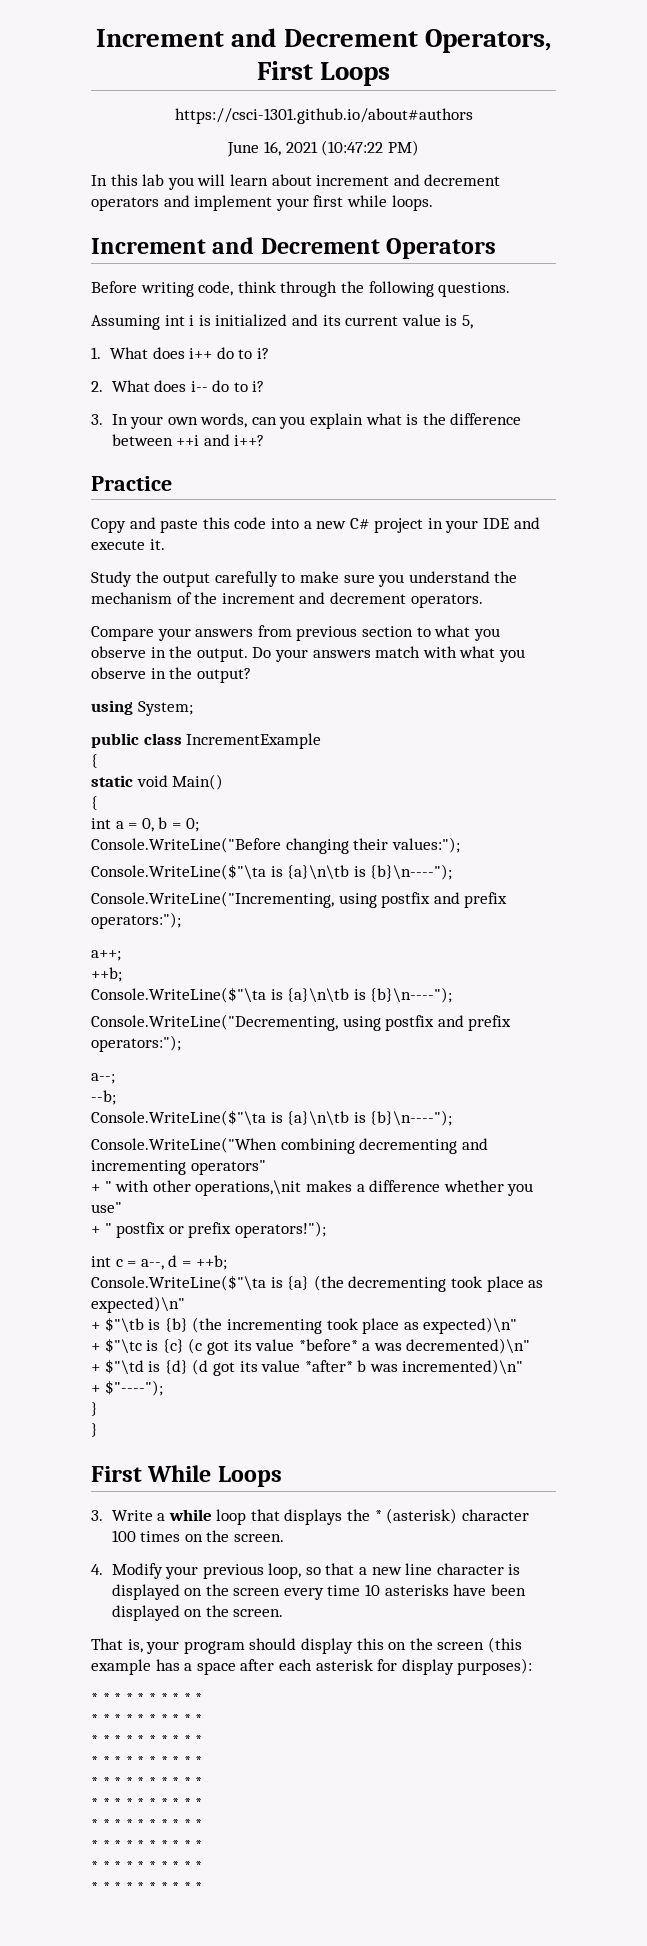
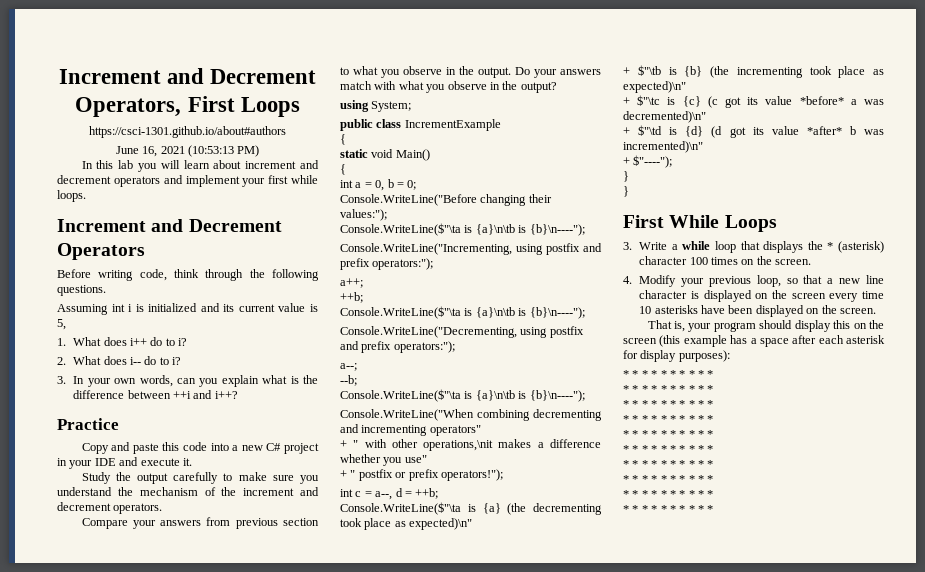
[321,140,384,156] (10:47:22 -> [187,145,234,157] (10:53:13

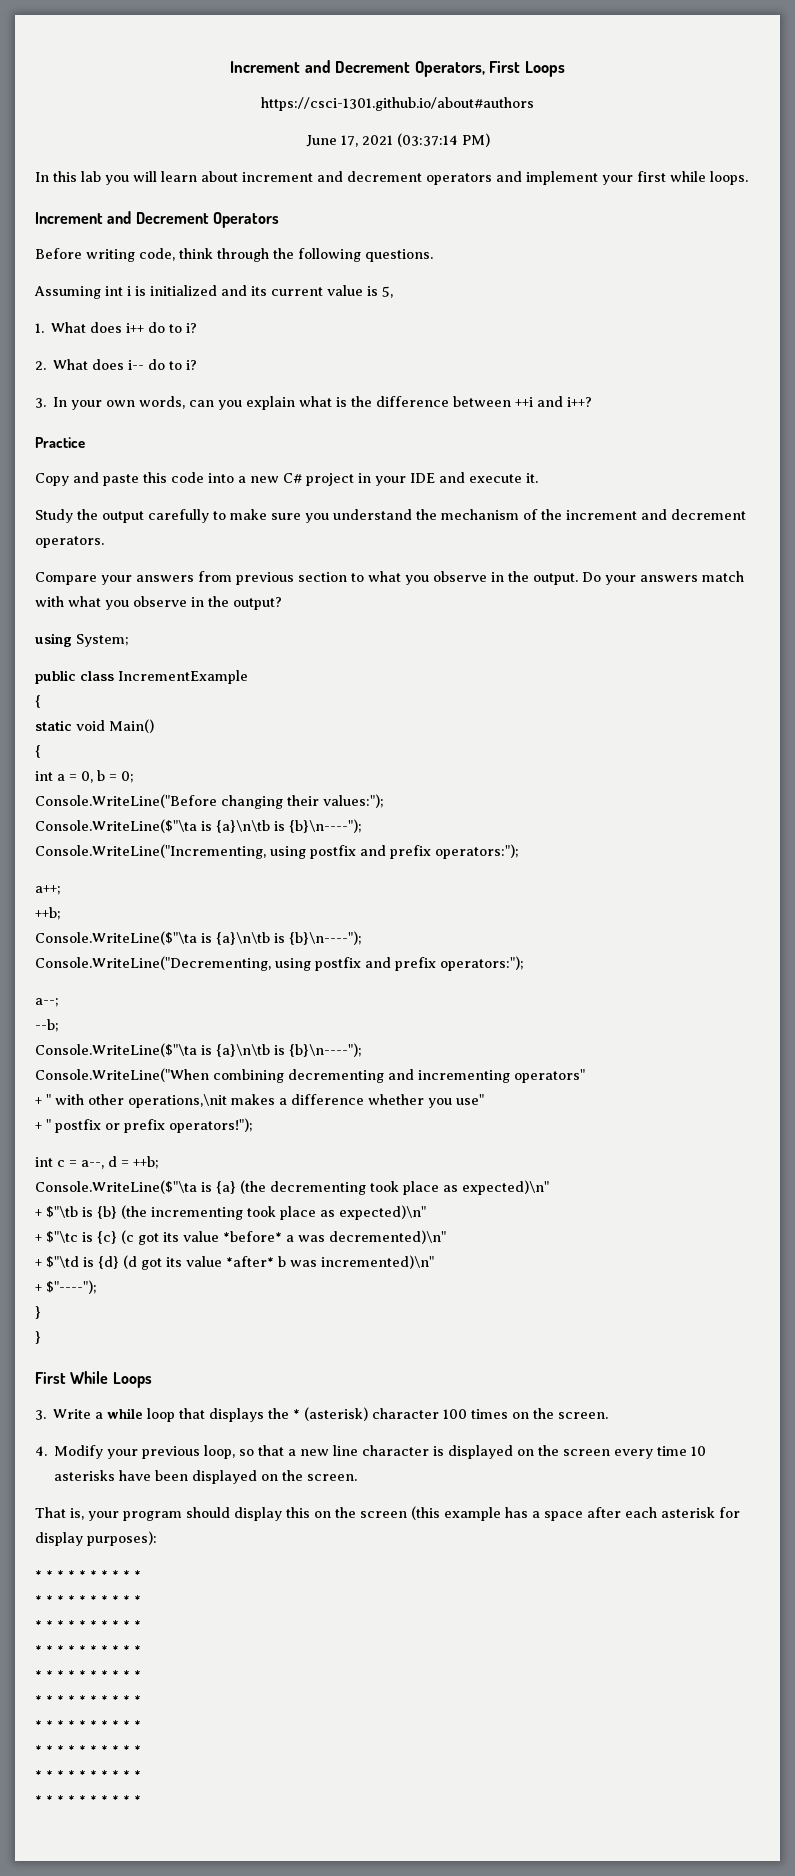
[142,145,234,157] 16, 2021 (10:53:13 -> [340,133,458,147] 17, 2021 (03:37:14

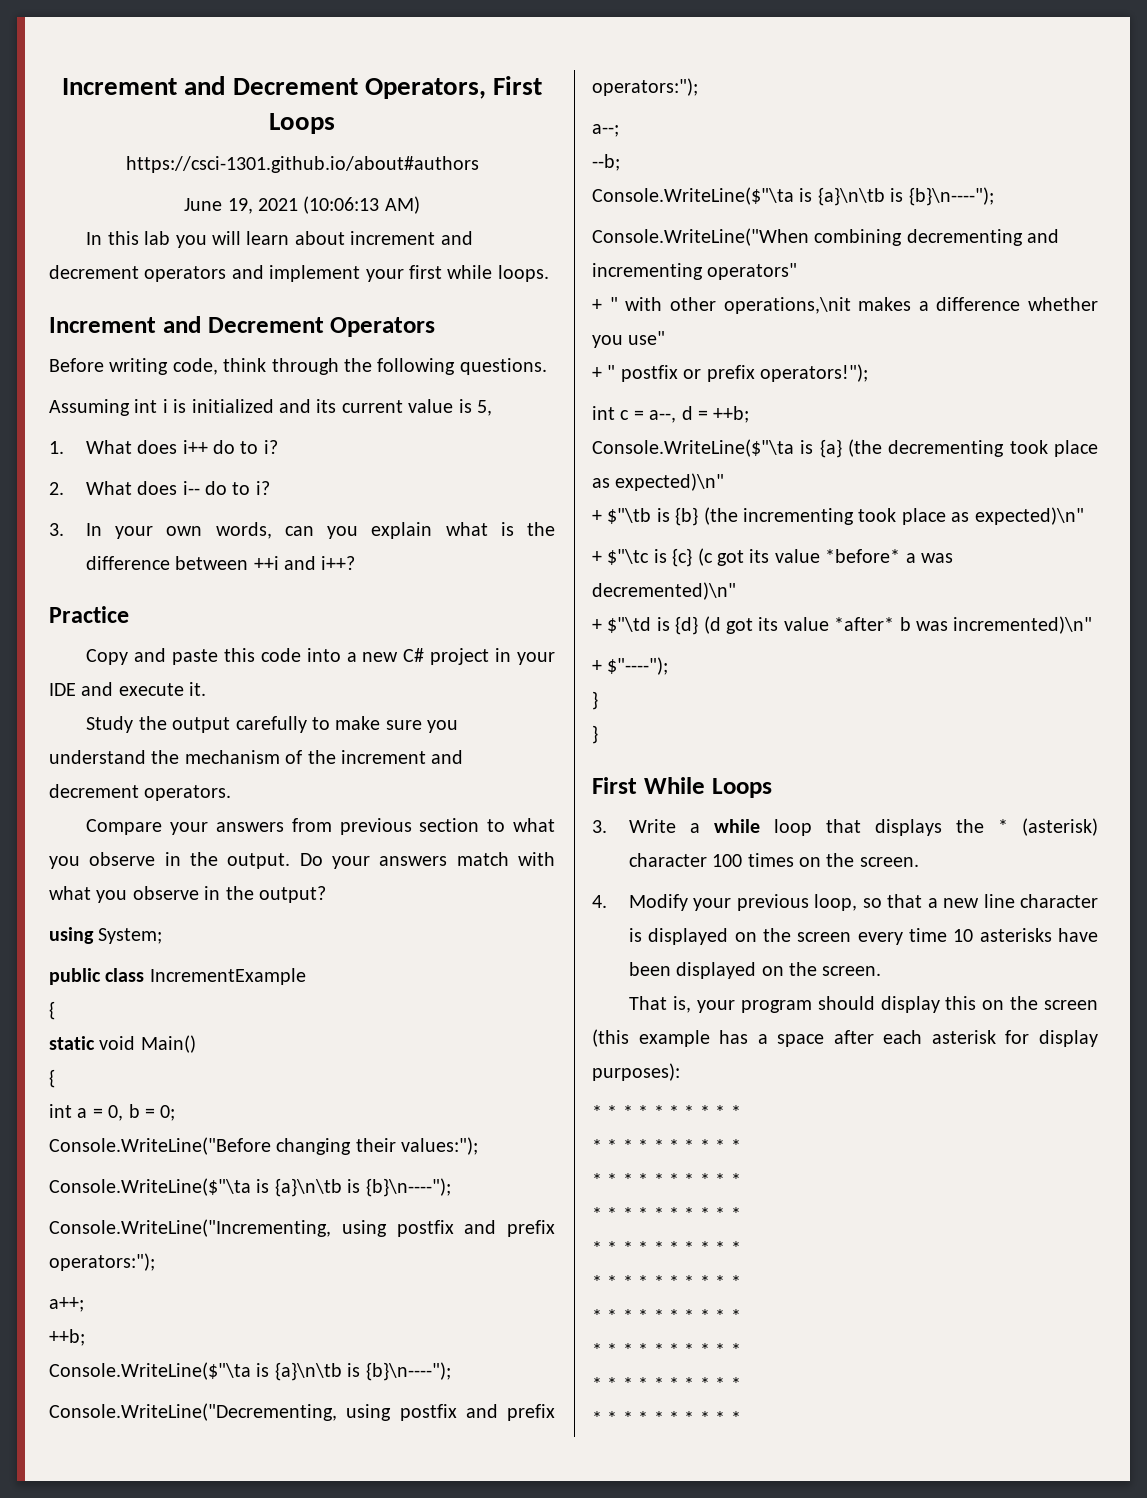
[340,133,490,147] 17, 2021 (03:37:14 PM) -> [227,196,420,214] 19, 2021 (10:06:13 AM)

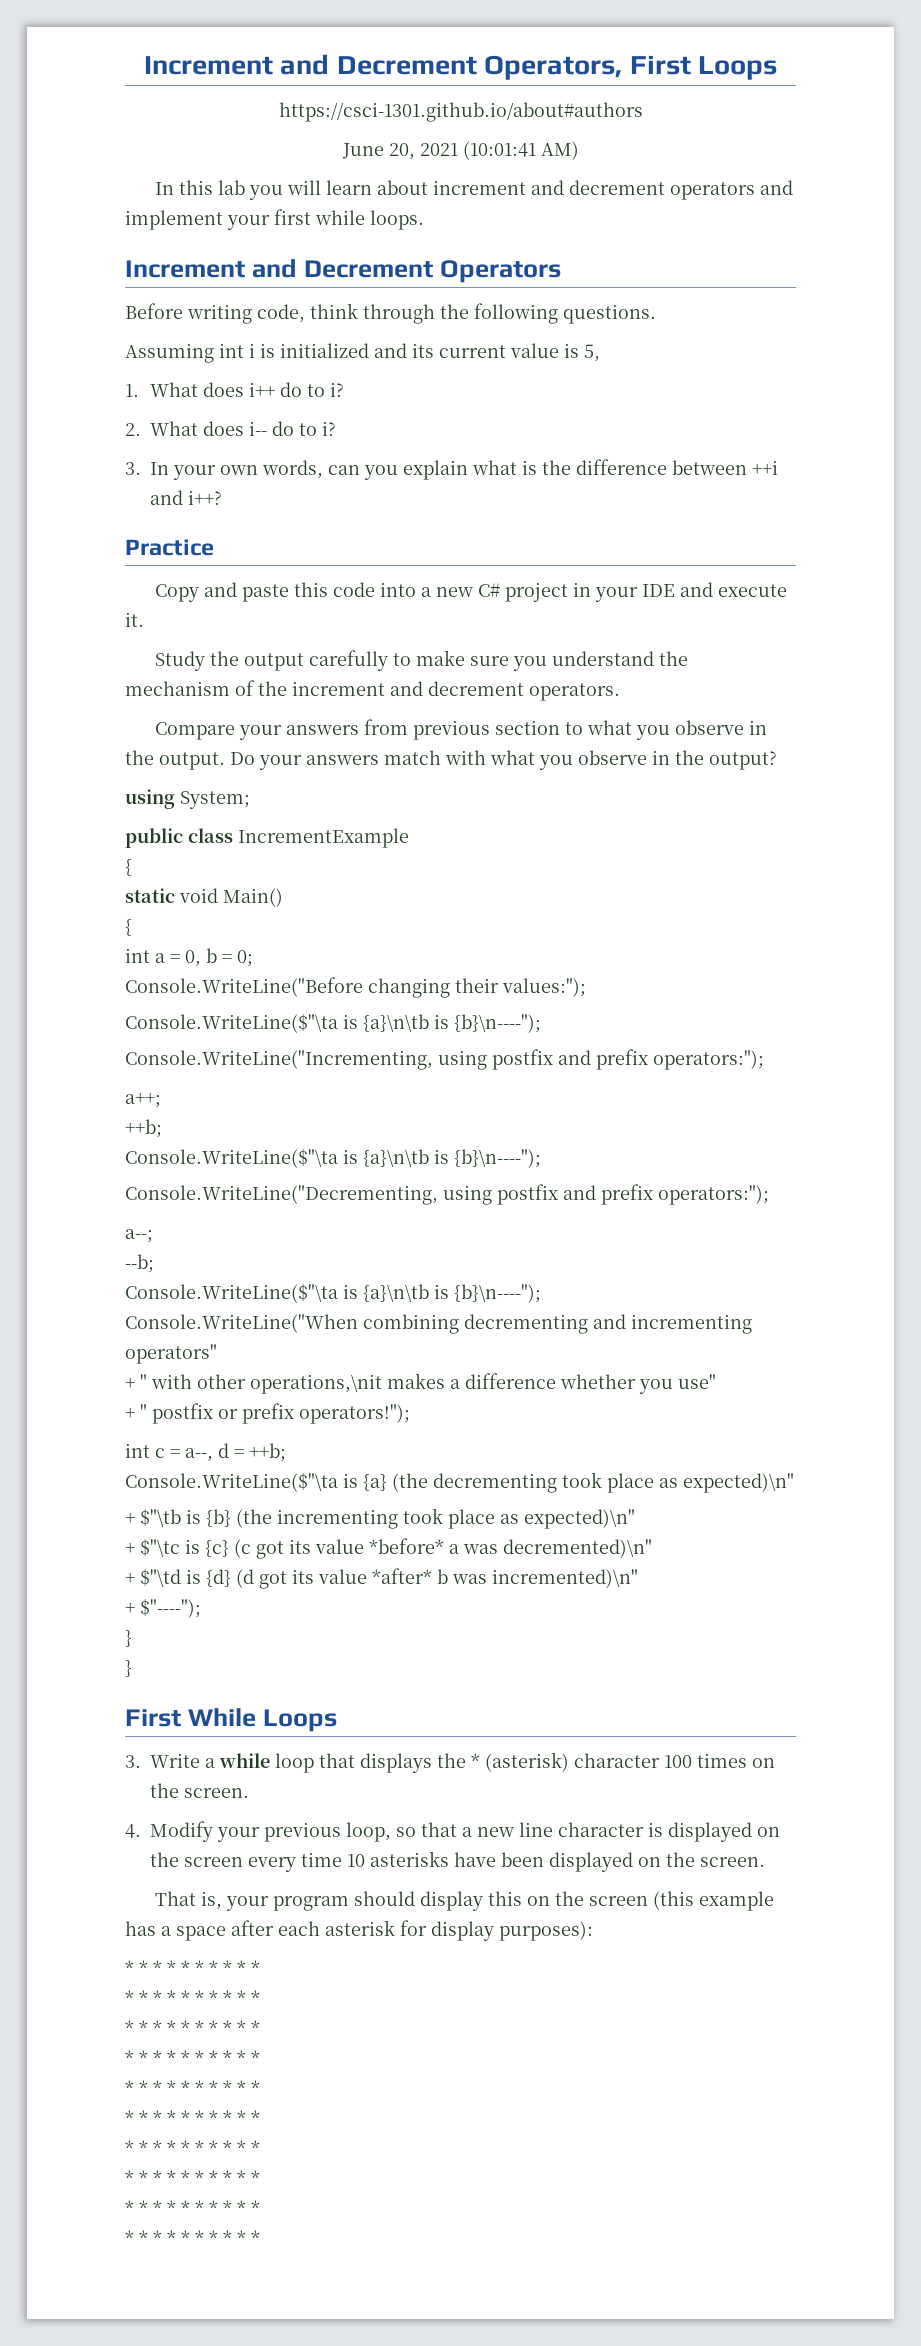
[227,196,380,214] 19, 2021 (10:06:13 -> [388,141,536,160] 20, 2021 (10:01:41

